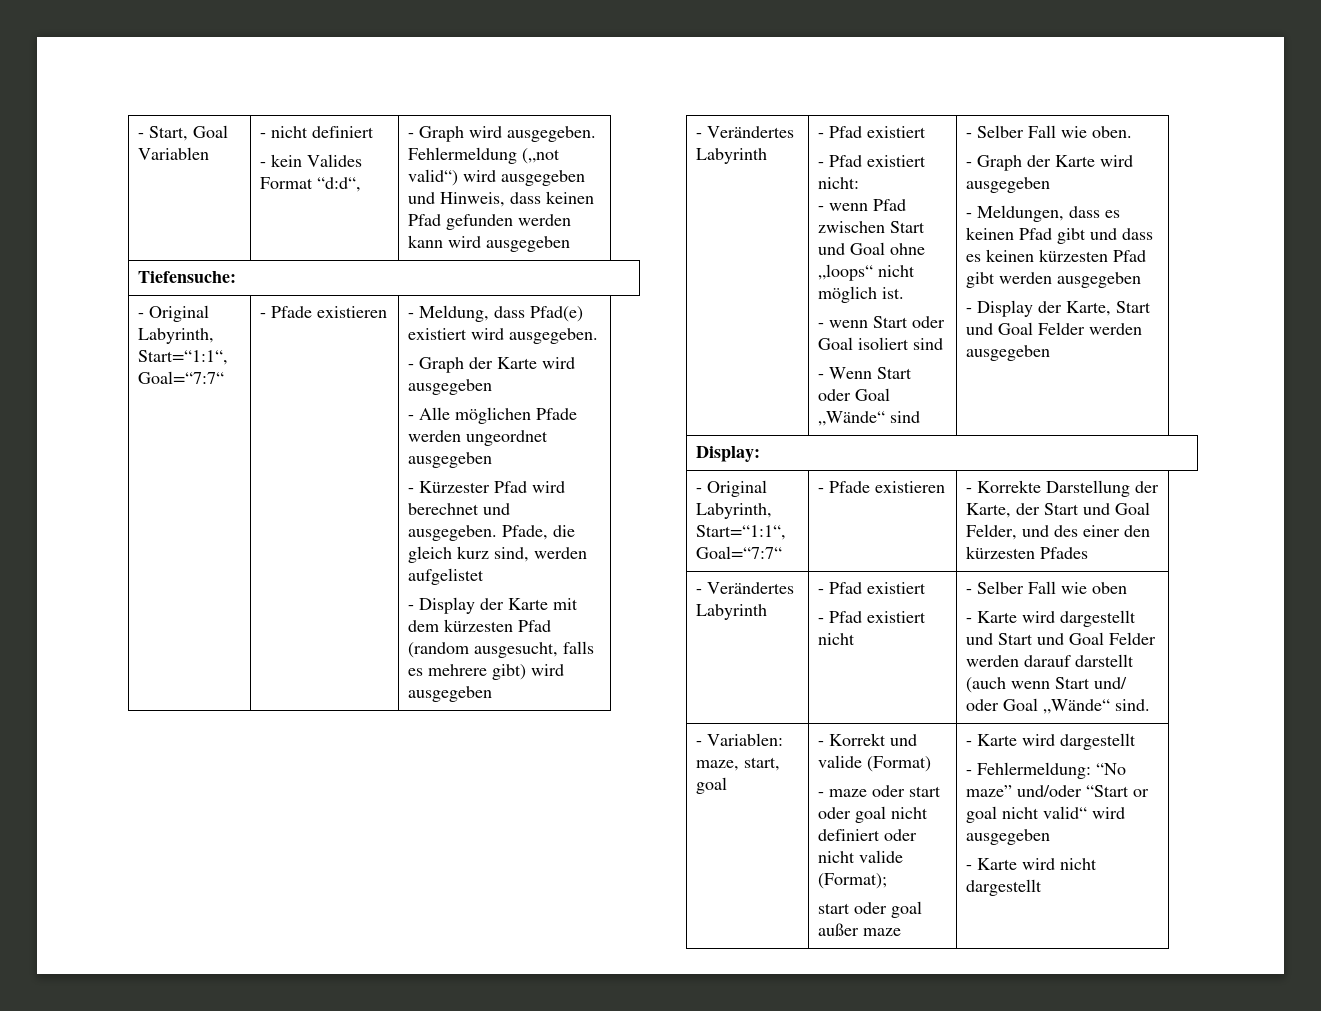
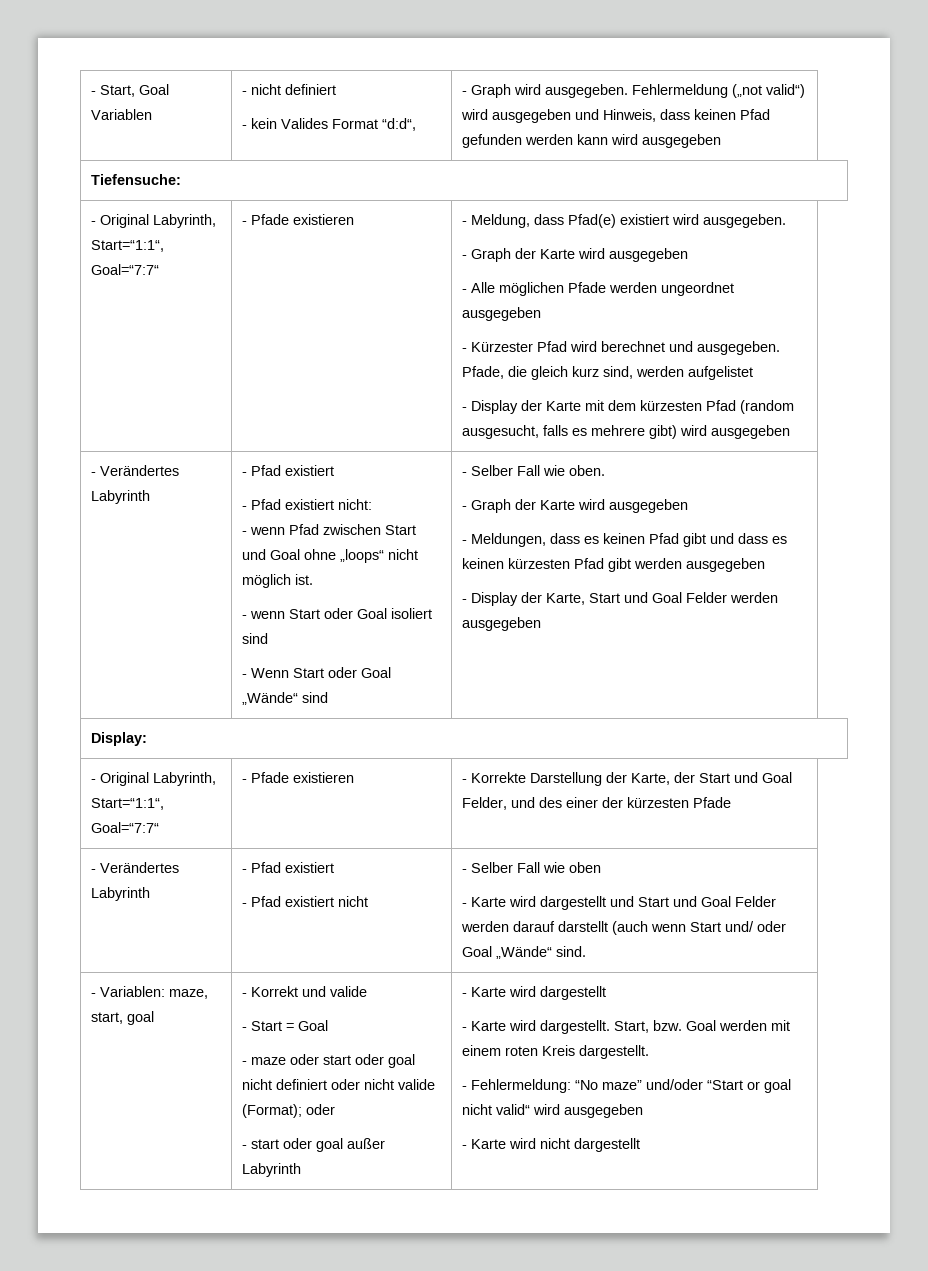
[1123,525,1150,537] [965,546,1088,559] den kürzesten Pfades -> [601,797,731,808] der kürzesten Pfade
[866,756,931,772] (Format) -> [241,1020,328,1031] // - Start = Goal
(887, 881) // -> [305,1104,335,1115] [241,1145,247,1149] oder // -
[862,928,901,936] [965,733,1136,750] maze | - Karte wird dargestellt -> [241,1163,301,1177] [461,986,606,1000] [461,1020,790,1034] [461,1045,649,1059] Labyrinth | - Karte wird dargestellt // - Karte wird dargestellt. Start, bzw. Goal werden mit einem roten Kreis dargestellt.

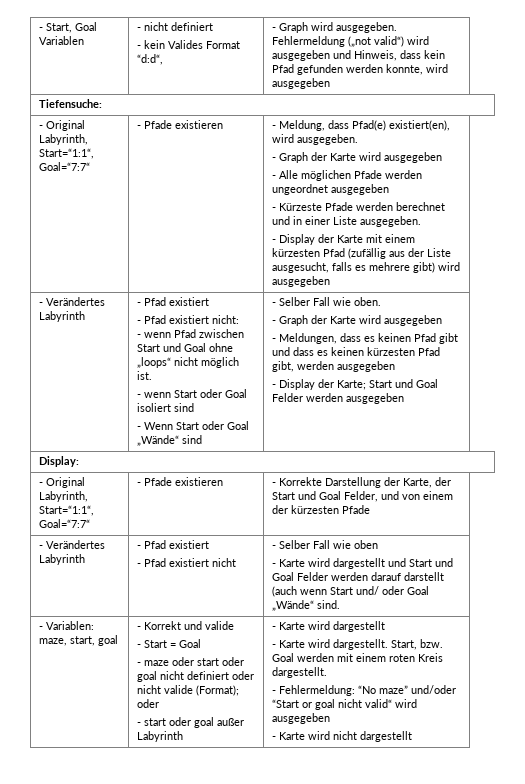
[693,109,736,120] keinen -> [424,50,446,59] kein
[576,134,608,145] kann -> [386,64,424,75] konnte,
[619,214,669,225] existiert -> [389,120,451,131] existiert(en),
[470,341,780,355] [461,366,753,380] Kürzester Pfad wird berechnet und ausgegeben. Pfade, die gleich kurz sind, werden aufgelistet -> [279,202,446,211] [272,216,422,227] Kürzeste Pfade werden berechnet und in einer Liste ausgegeben.
[607,400,794,414] dem kürzesten Pfad (random -> [385,234,416,243] [272,248,452,259] einem kürzesten Pfad (zufällig aus der Liste
[607,558,631,572] gibt -> [272,361,295,372] gibt,
[545,593,585,605] Karte, -> [337,380,367,390] Karte;
[538,797,598,808] des einer -> [402,491,454,500] von einem

